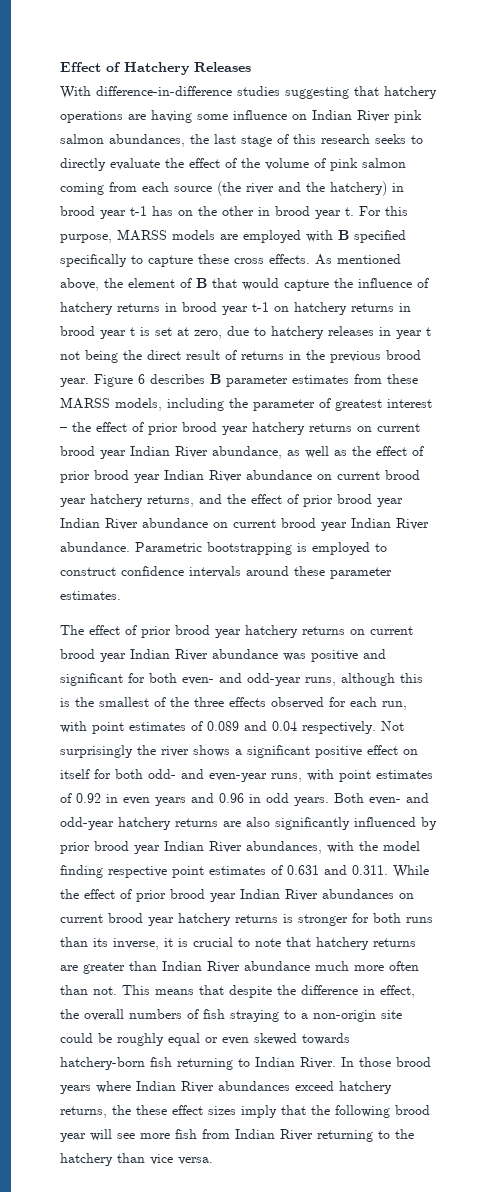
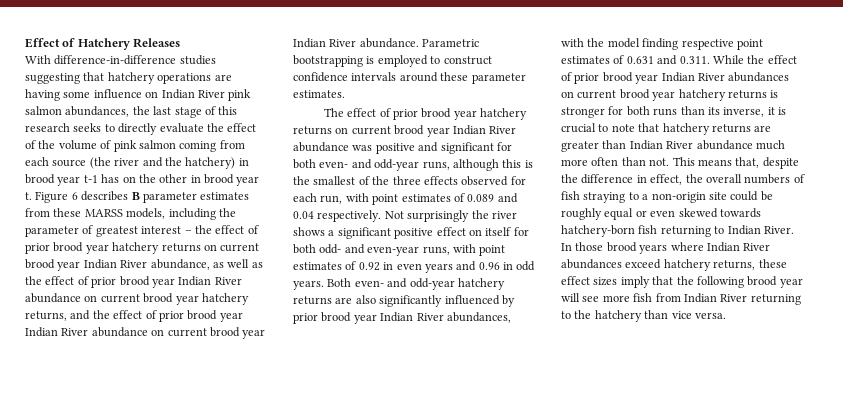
[359,206,408,216] [60,229,406,243] [60,254,401,267] [60,278,429,291] [60,302,411,315] [60,326,431,339] [60,350,421,363] [60,378,89,387] For this purpose, MARSS models are employed with B specified specifically to capture these cross effects. As mentioned above, the element of B that would capture the influence of hatchery returns in brood year t-1 on hatchery returns in brood year t is set at zero, due to hatchery releases in year t not being the direct result of returns in the previous brood year. -> (32, 196) none
[199,985,224,995] that -> [735,157,760,168] that,
[112,1105,131,1115] the -> (756, 265) none

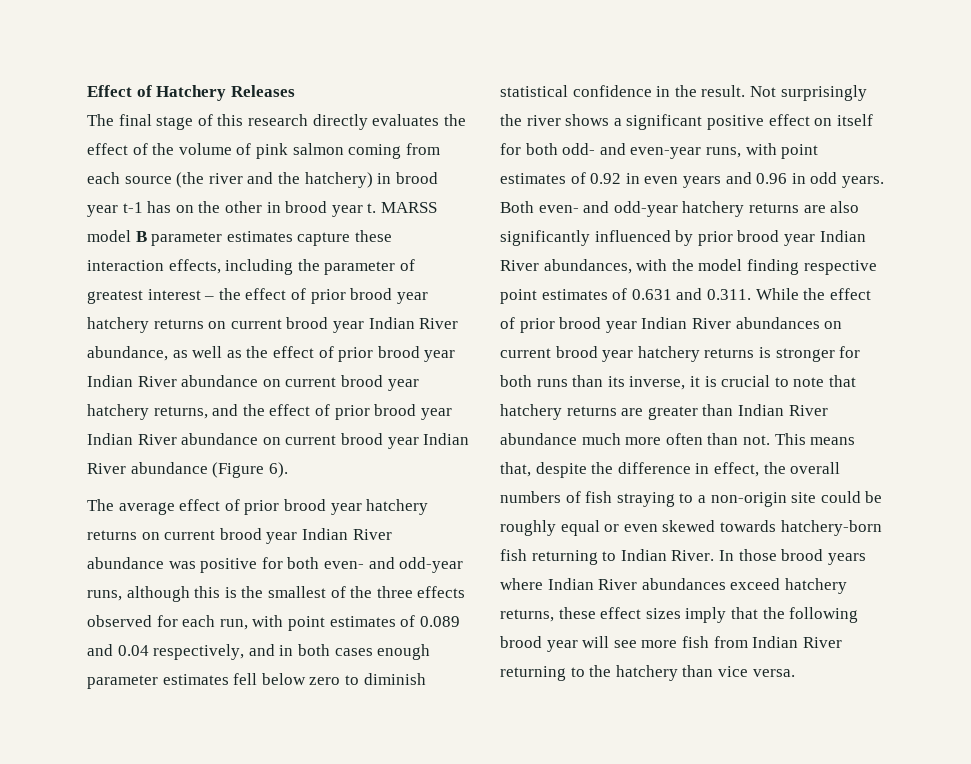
[25,55,216,65] [25,72,232,84] [25,89,252,101] [25,106,238,118] [25,123,204,135] With difference-in-difference studies suggesting that hatchery operations are having some influence on Indian River pink salmon abundances, the last stage of this research seeks to directly evaluate -> [87,114,440,130] The final stage of this research directly evaluates
[35,191,250,203] [25,208,166,219] Figure 6 describes B parameter estimates from these MARSS models, -> [380,202,437,213] [87,230,392,246] [87,259,221,274] MARSS model B parameter estimates capture these interaction effects,
[359,38,480,48] [293,55,492,67] [293,72,526,84] [293,90,345,98] [323,108,344,117] abundance. Parametric bootstrapping is employed to construct confidence intervals around these parameter estimates. // The -> [130,462,288,478] [87,499,175,515] abundance (Figure 6). // The average
[418,142,494,154] and significant -> (258, 565) none
[317,210,382,222] respectively. -> [153,644,431,660] [87,673,426,689] [500,85,746,97] respectively, and in both cases enough parameter estimates fell below zero to diminish statistical confidence in the result.

